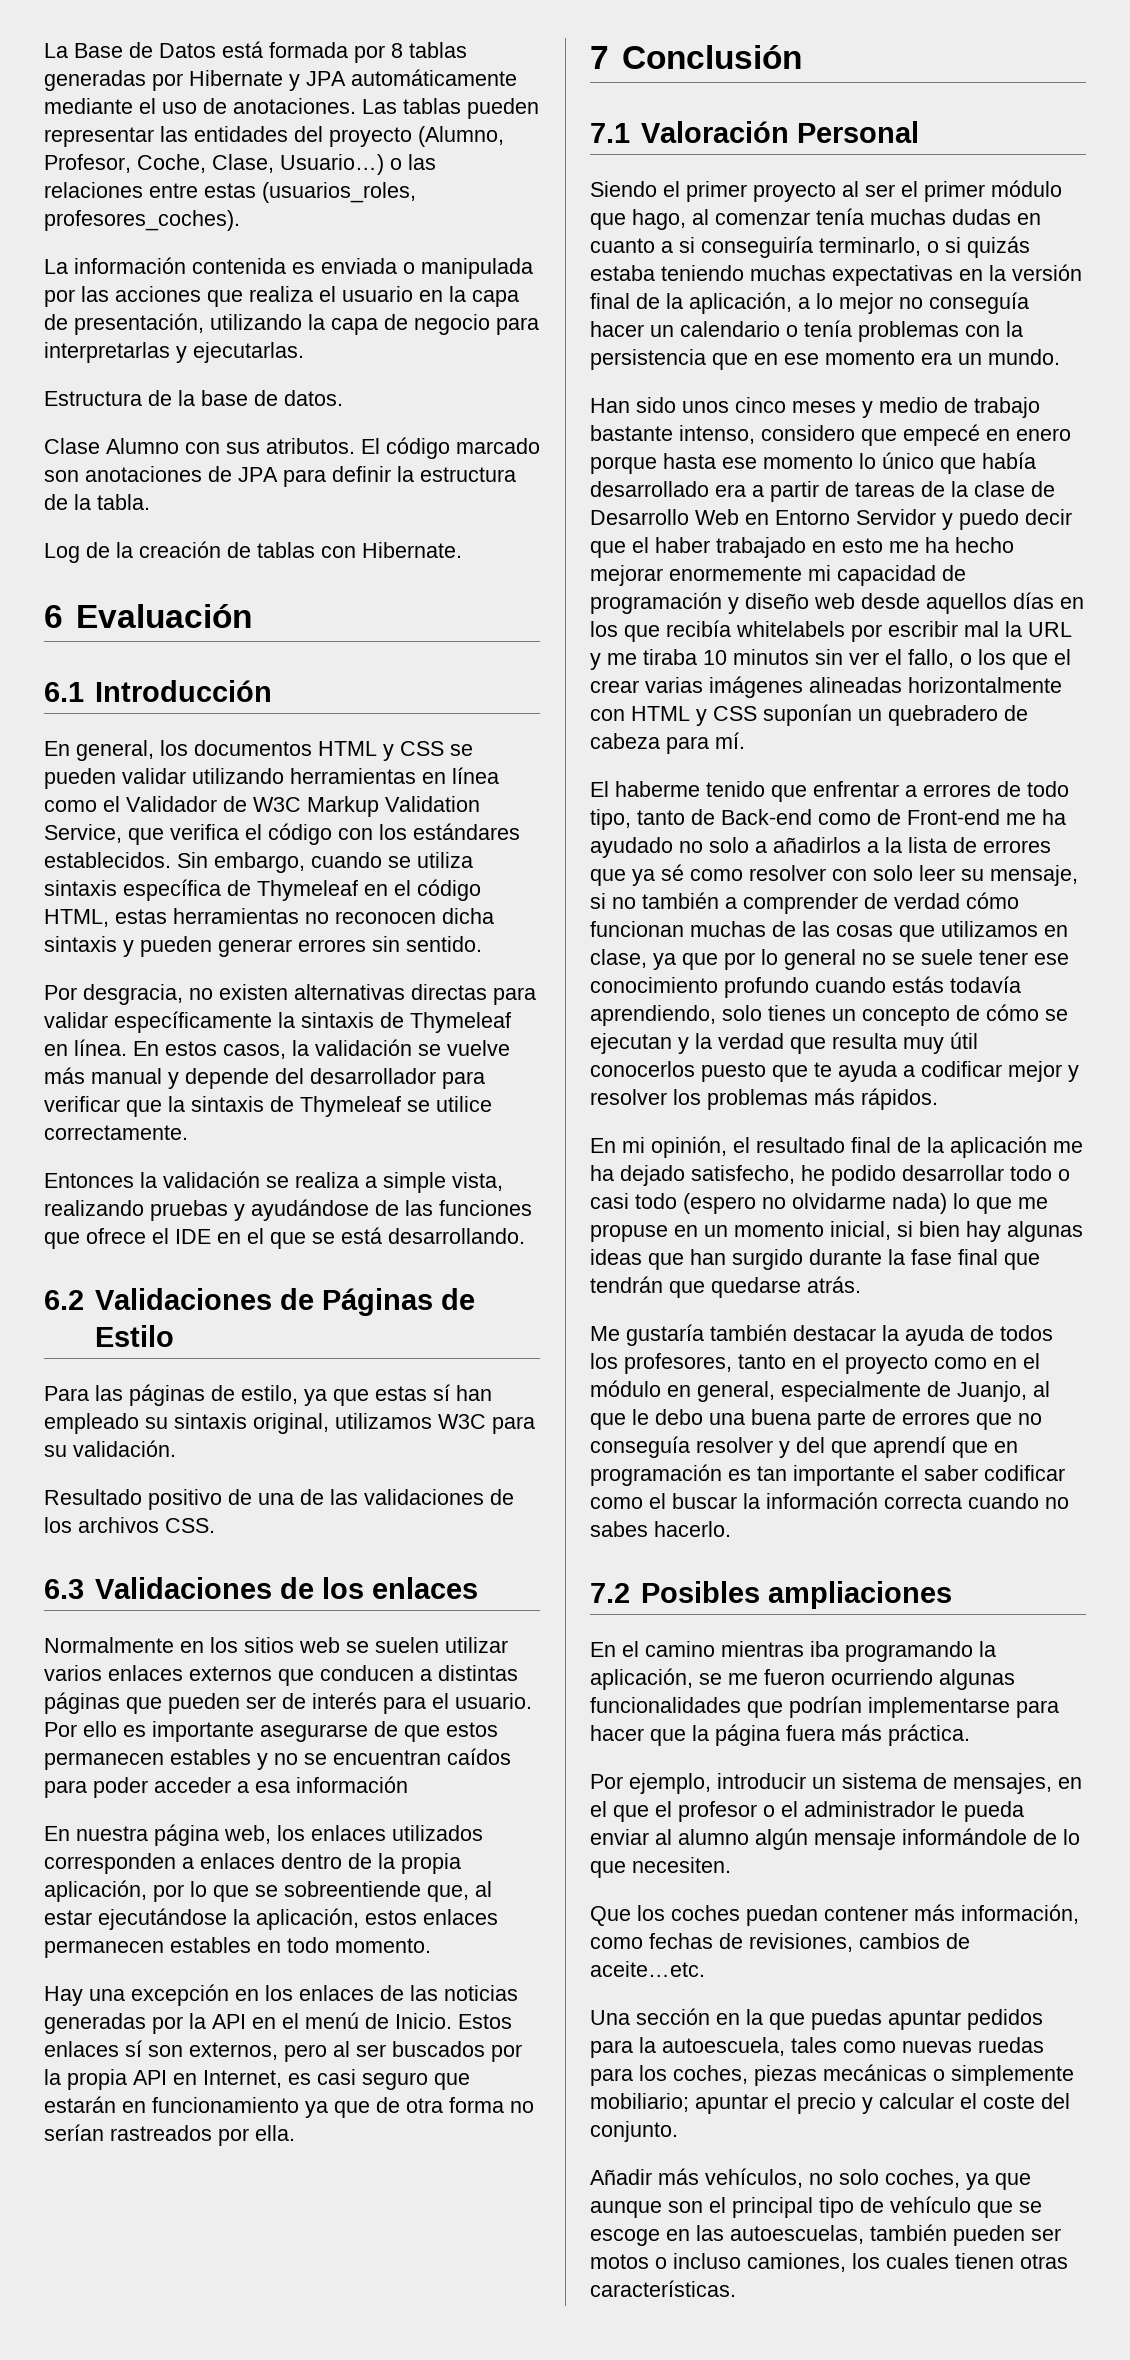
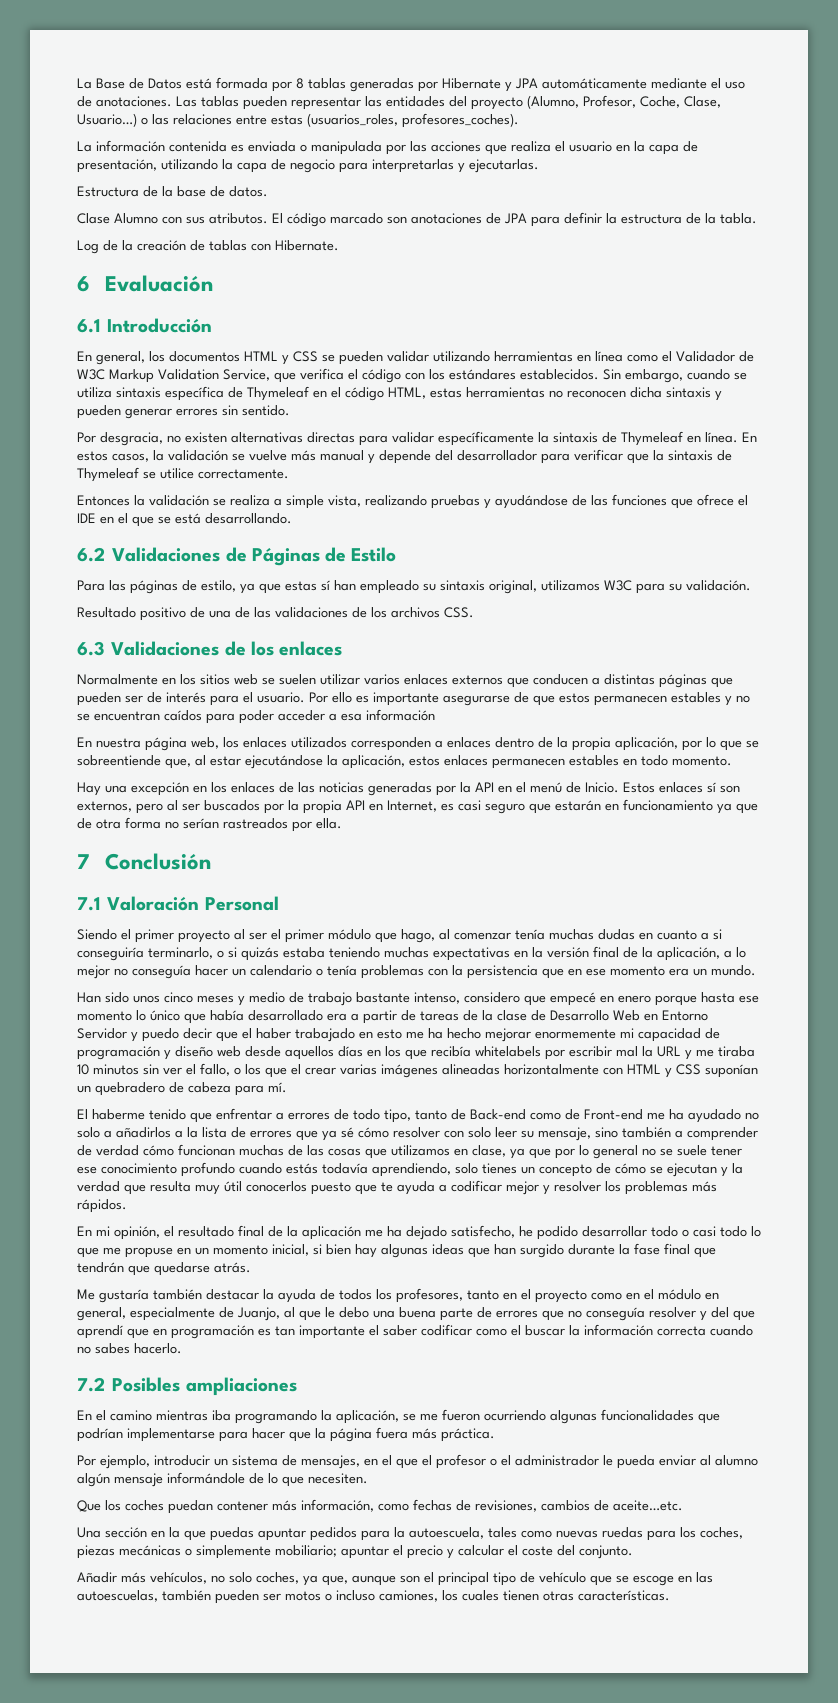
[690,869,743,881] como -> [358,1127,389,1138] cómo
[590,893,636,909] si no -> [595,1127,618,1138] sino
[683,1193,947,1214] (espero no olvidarme nada) -> (747, 1231) none
[995,2173,1031,2190] que -> [322,1575,348,1586] que,

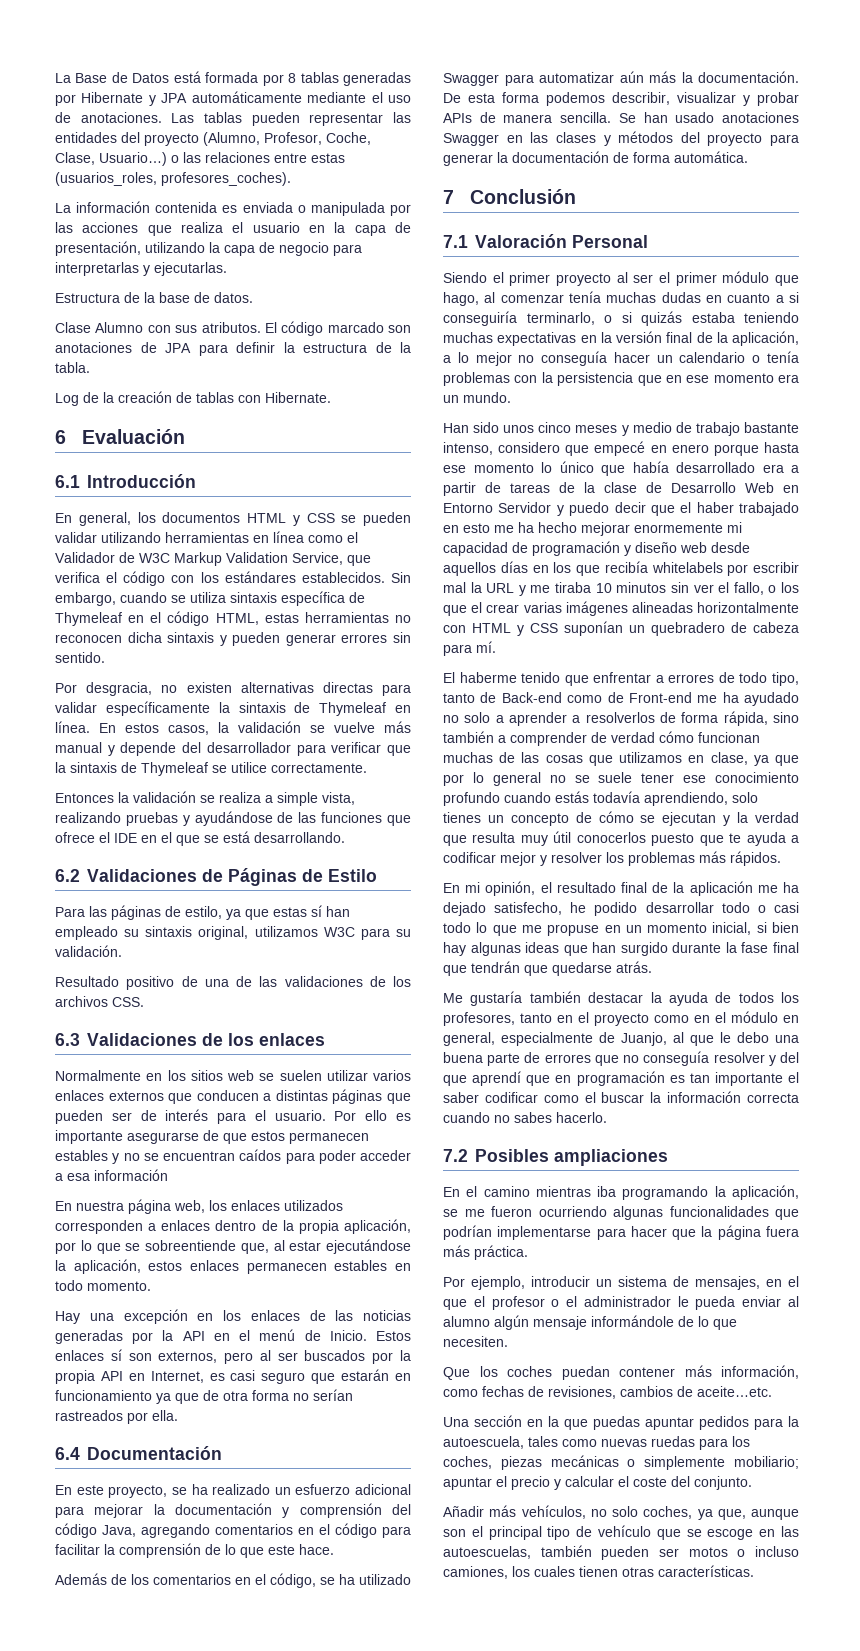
(342, 823) none -> [55,1446,222,1460] [55,1484,411,1498] [55,1503,411,1518] [55,1523,411,1538] [55,1543,334,1558] [55,1573,411,1588] [443,71,799,86] [443,92,799,106] [443,112,799,123] [443,131,799,146] [443,151,748,166] // 6.4 Documentación // En este proyecto, se ha realizado un esfuerzo adicional para mejorar la documentación y comprensión del código Java, agregando comentarios en el código para facilitar la comprensión de lo que este hace. // Además de los comentarios en el código, se ha utilizado Swagger para automatizar aún más la documentación. De esta forma podemos describir, visualizar y probar APIs de manera sencilla. Se han usado anotaciones Swagger en las clases y métodos del proyecto para generar la documentación de forma automática.
[116,1127,591,1141] añadirlos a la lista de errores que ya sé cómo resolver con solo leer su mensaje, -> [509,711,768,726] aprender a resolverlos de forma rápida,

